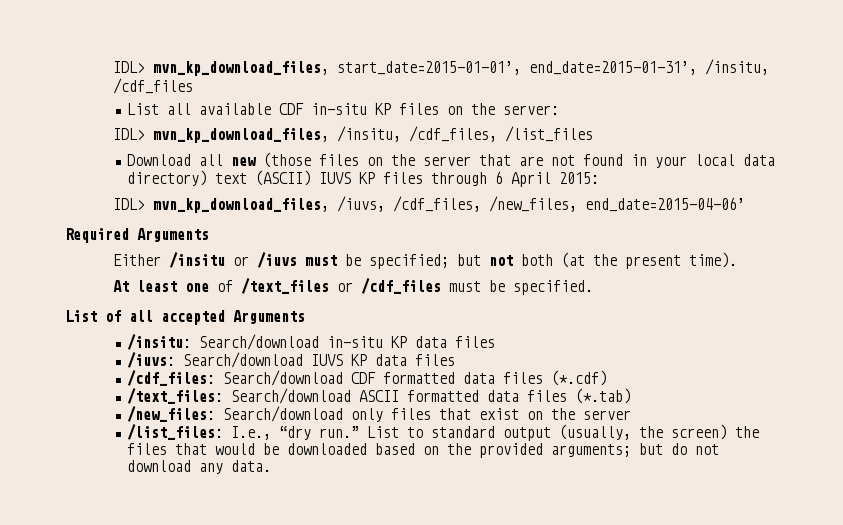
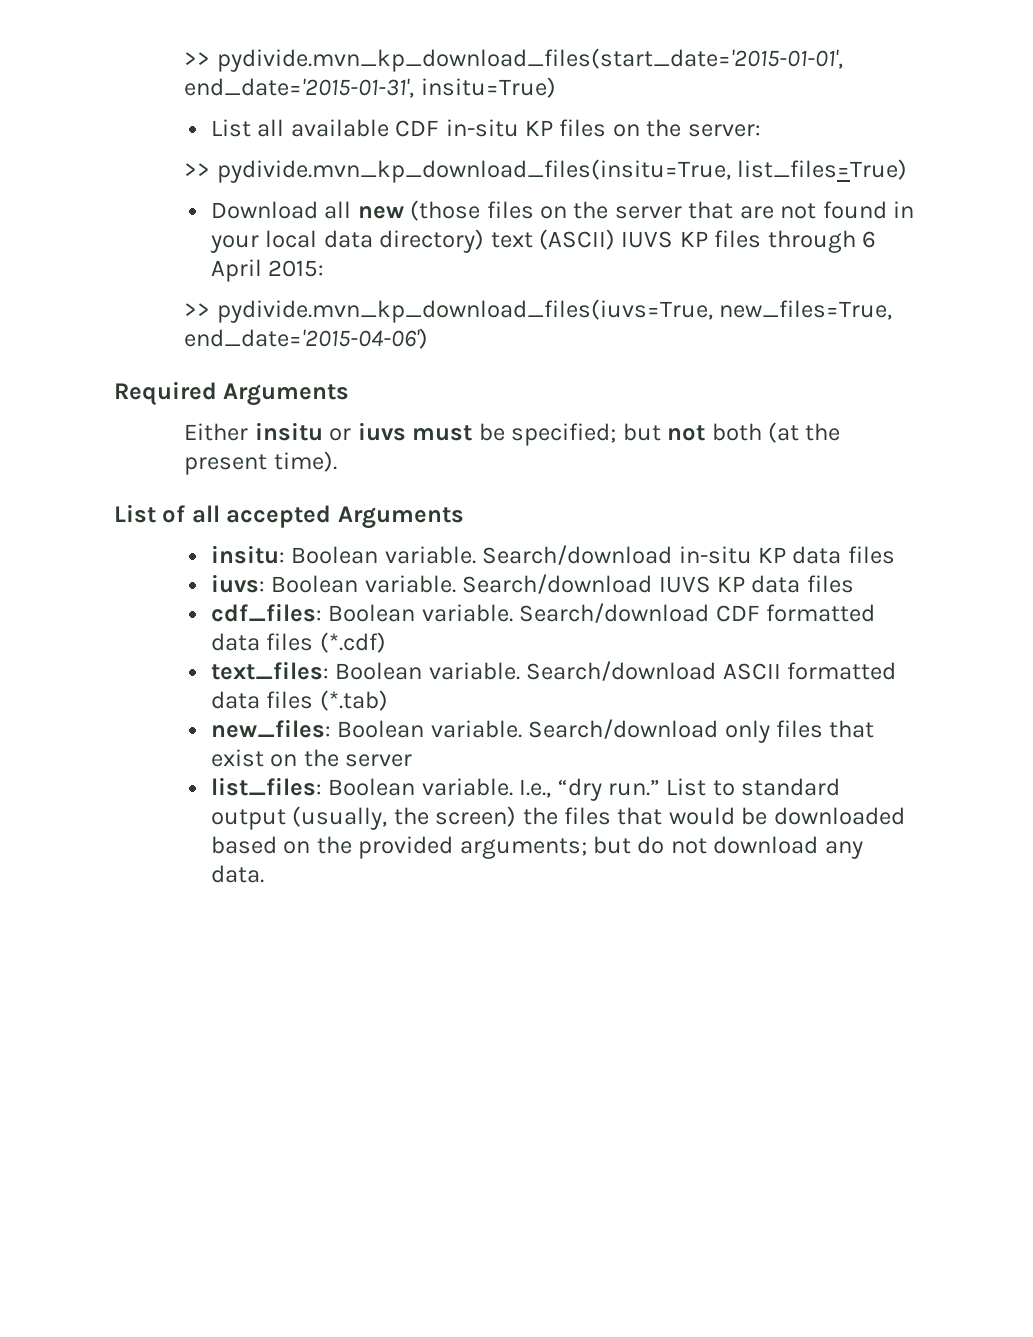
[113,59,770,76] [113,78,194,94] IDL> mvn_kp_download_files, start_date=2015-01-01’, end_date=2015-01-31’, /insitu, /cdf_files -> [184,48,843,72] [184,77,556,98] >> pydivide.mvn_kp_download_files(start_date='2015-01-01', end_date='2015-01-31', insitu=True)
[113,126,594,143] IDL> mvn_kp_download_files, /insitu, /cdf_files, /list_files -> [184,159,908,183] >> pydivide.mvn_kp_download_files(insitu=True, list_files=True)
[113,196,746,213] IDL> mvn_kp_download_files, /iuvs, /cdf_files, /new_files, end_date=2015-04-06’ -> [184,299,893,323] [184,328,429,349] >> pydivide.mvn_kp_download_files(iuvs=True, new_files=True, end_date='2015-04-06')
[169,252,298,268] /insitu or /iuvs -> [254,422,406,441] insitu or iuvs
[113,278,594,295] // At least one of /text_files or /cdf_files must be specified. -> (337, 461) none
[126,334,191,350] /insitu: -> [210,545,476,564] insitu: Boolean variable.
[126,352,175,368] /iuvs: -> [210,574,456,593] iuvs: Boolean variable.
[126,370,215,386] /cdf_files: -> [210,603,513,622] cdf_files: Boolean variable.
[126,388,223,404] /text_files: -> [210,661,520,680] text_files: Boolean variable.
[126,406,215,422] /new_files: -> [210,719,522,738] new_files: Boolean variable.
[126,424,223,440] /list_files: -> [210,777,513,796] list_files: Boolean variable.

